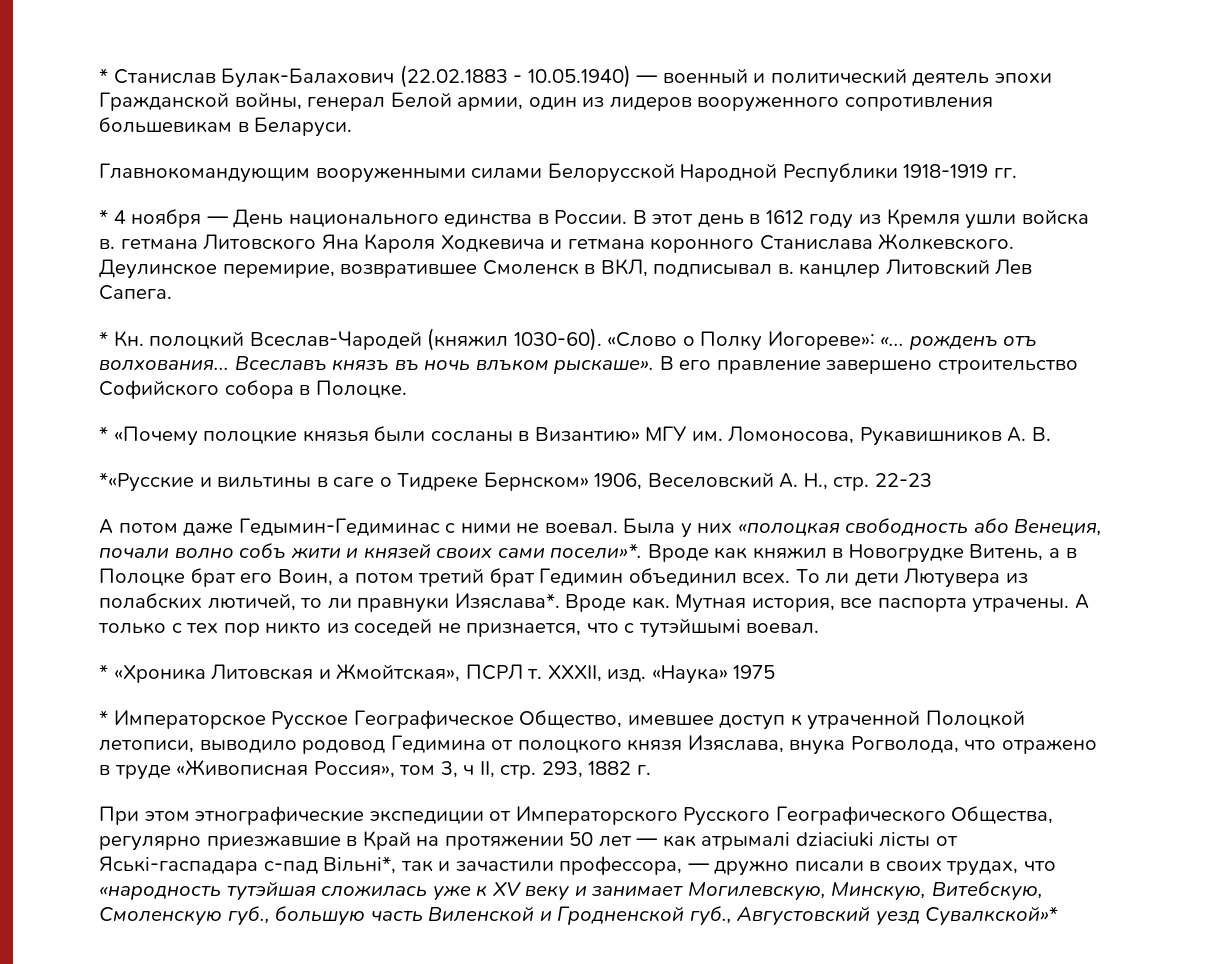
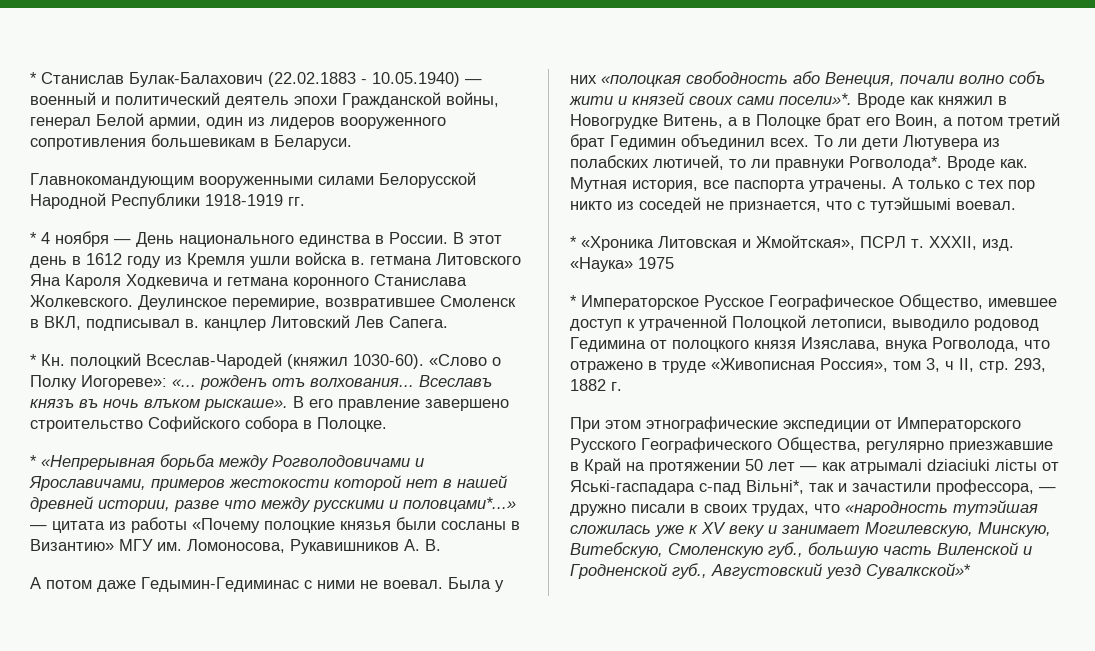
(108, 433) none -> [41,454,424,470] [29,475,507,491] [30,496,516,512] [30,517,187,533] «Непрерывная борьба между Рогволодовичами и Ярославичами, примеров жестокости которой нет в нашей древней истории, разве что между русскими и половцами*...» — цитата из работы
[99,472,932,492] // *«Русские и вильтины в саге о Тидреке Бернском» 1906, Веселовский А. Н., стр. 22-23 -> (441, 545) none
[454,593,560,609] Изяслава*. -> [849,156,942,171] Рогволода*.

